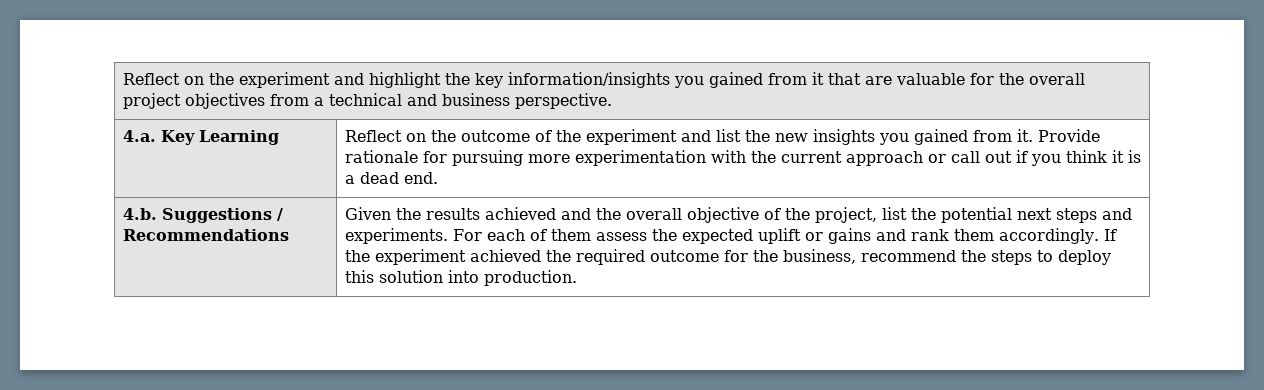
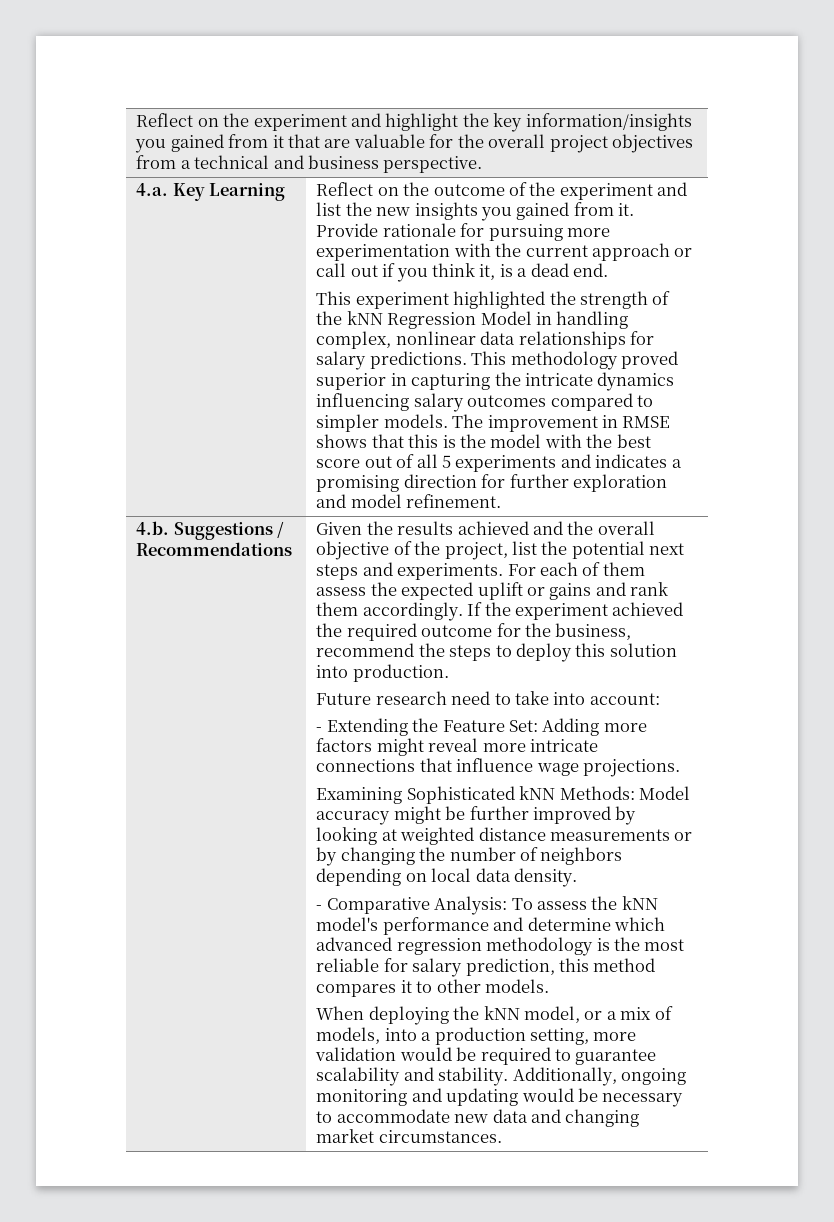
[1111,150,1124,163] it -> [479,264,496,280] it,
(438, 178) none -> [316,291,671,309] [316,311,629,329] [316,331,654,349] [316,351,678,370] [316,372,675,391] [316,393,653,412] [316,414,671,432] [316,434,651,448] [316,454,682,472] [316,474,667,492] [316,494,502,508] // This experiment highlighted the strength of the kNN Regression Model in handling complex, nonlinear data relationships for salary predictions. This methodology proved superior in capturing the intricate dynamics influencing salary outcomes compared to simpler models. The improvement in RMSE shows that this is the model with the best score out of all 5 experiments and indicates a promising direction for further exploration and model refinement.
(577, 278) none -> [316,691,660,705] [316,718,647,736] [316,738,598,756] [316,758,680,777] [316,786,690,804] [316,806,637,825] [316,827,693,845] [316,847,623,866] [316,868,577,887] [316,896,658,915] [316,917,665,935] [316,937,685,956] [316,958,656,977] [316,979,549,997] [316,1006,673,1025] [316,1027,637,1045] [315,1047,657,1065] [316,1067,686,1086] [316,1088,684,1107] [316,1109,640,1127] [316,1129,502,1143] // Future research need to take into account: // - Extending the Feature Set: Adding more factors might reveal more intricate connections that influence wage projections. // Examining Sophisticated kNN Methods: Model accuracy might be further improved by looking at weighted distance measurements or by changing the number of neighbors depending on local data density. // - Comparative Analysis: To assess the kNN model's performance and determine which advanced regression methodology is the most reliable for salary prediction, this method compares it to other models. // When deploying the kNN model, or a mix of models, into a production setting, more validation would be required to guarantee scalability and stability. Additionally, ongoing monitoring and updating would be necessary to accommodate new data and changing market circumstances.

